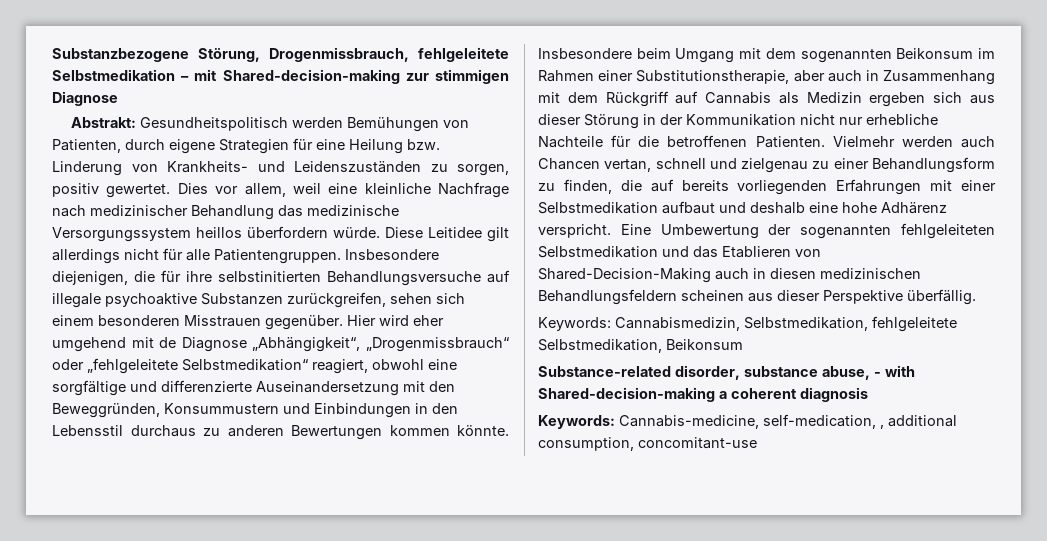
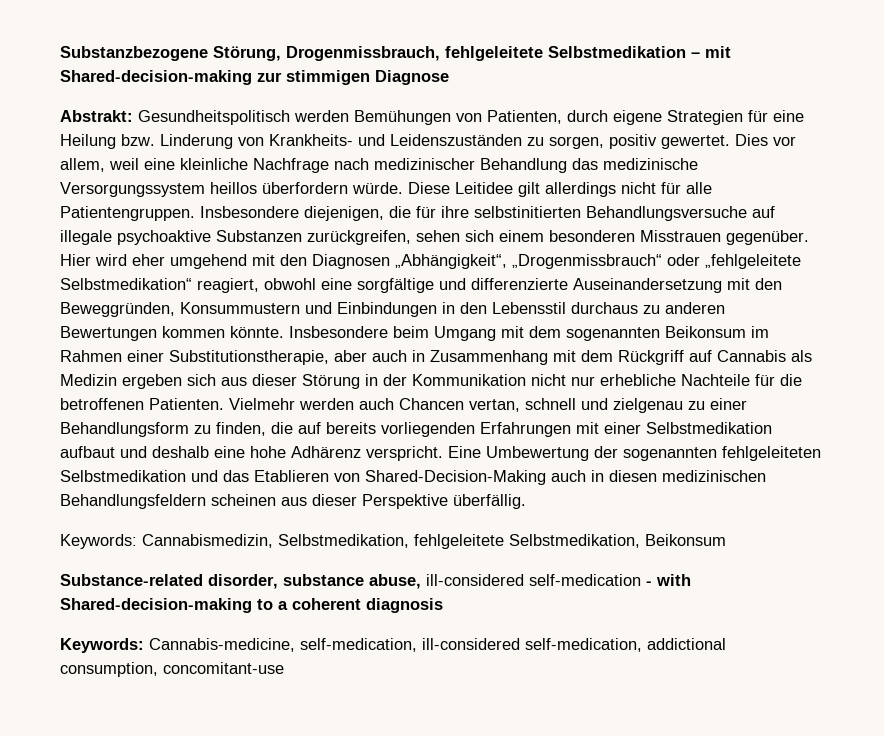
[159,337,247,352] de Diagnose -> [280,254,390,269] den Diagnosen
(870, 373) none -> [426,574,641,586] ill-considered self-medication
(715, 394) none -> [257,599,273,610] to
[880,415,957,429] , additional -> [422,638,726,652] ill-considered self-medication, addictional

